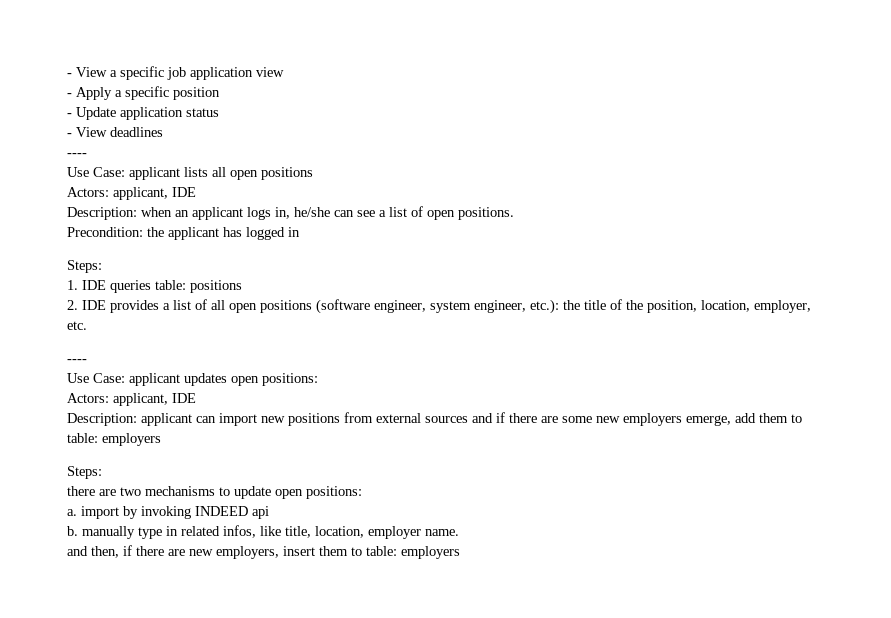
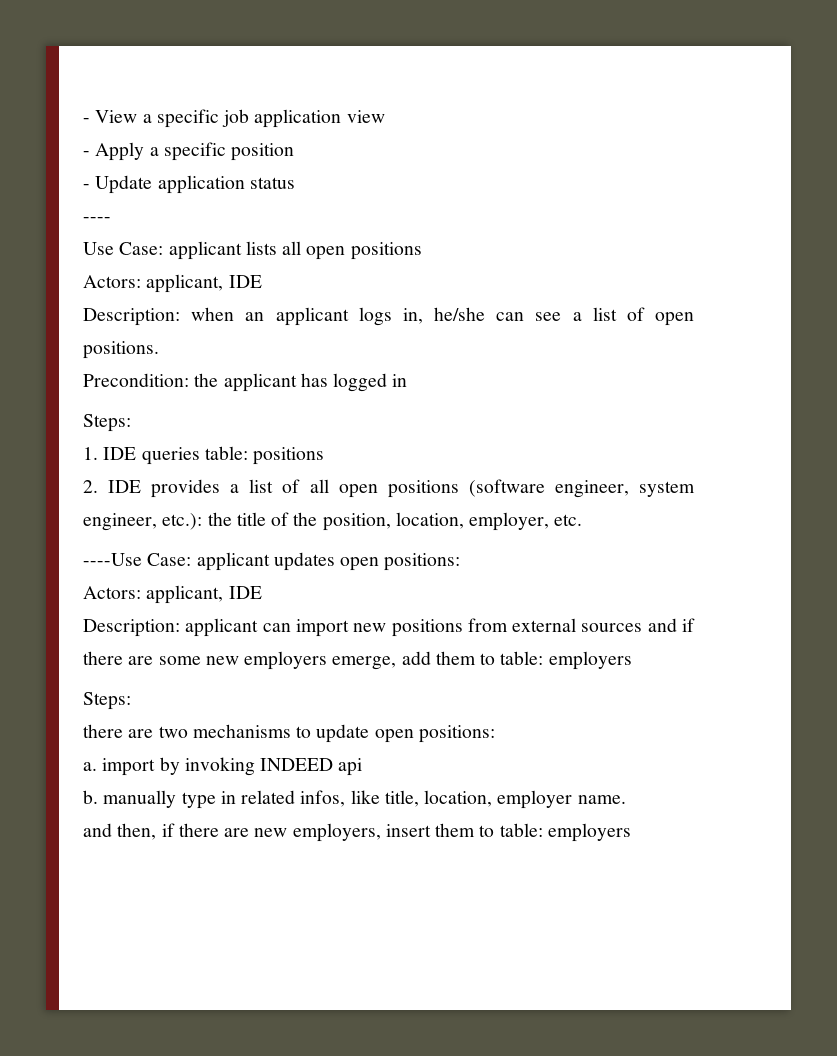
[67,127,163,137] // - View deadlines -> (295, 183) none
[67,359,87,363] [67,373,89,383] ---- // Use -> [83,553,142,566] ----Use

